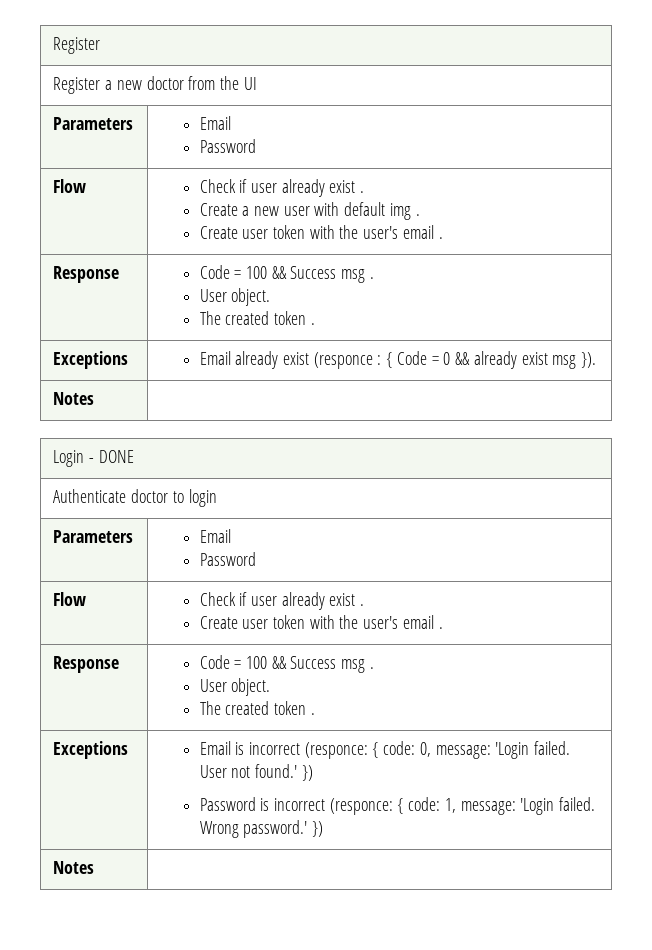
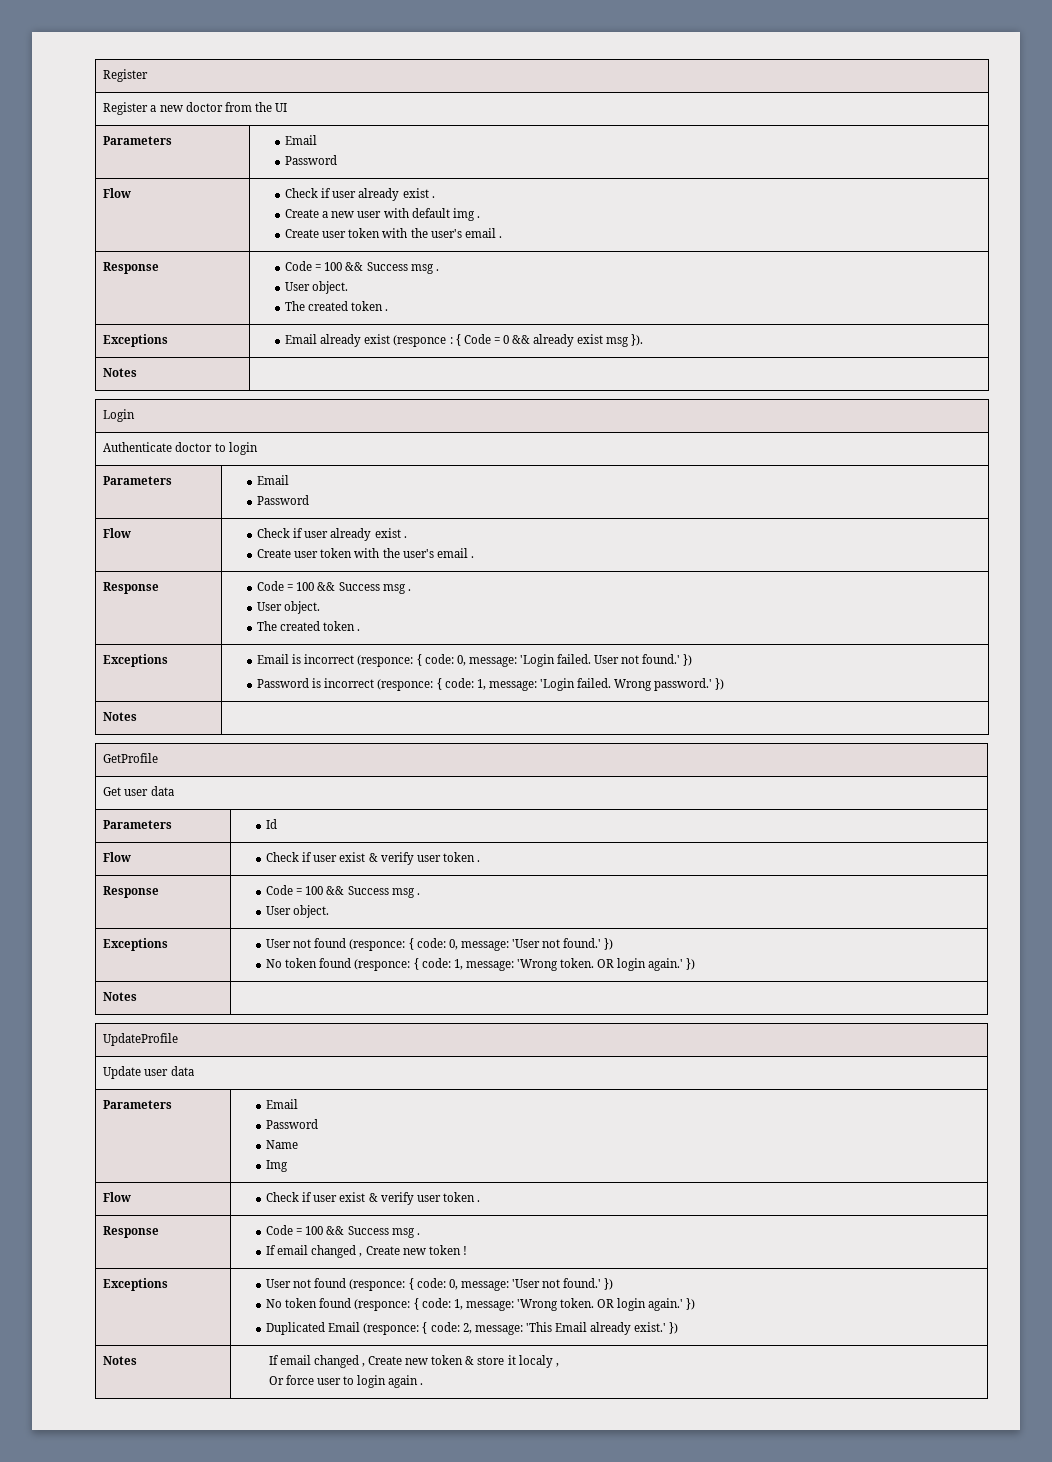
[89,450,134,463] - DONE -> (136, 415) none
(95, 867) none -> [103,753,159,763] [103,786,174,796] [103,820,173,829] [266,819,278,829] [103,852,132,862] [266,852,480,865] [103,886,160,898] [266,885,420,898] [266,905,330,918] [103,938,169,951] [266,938,614,951] [266,958,696,971] [103,992,138,1001] [103,1033,179,1046] [103,1066,194,1079] [103,1100,173,1109] [266,1099,299,1109] [266,1119,319,1129] [266,1140,299,1149] [266,1160,289,1172] [103,1192,132,1202] [266,1192,480,1205] [103,1226,160,1238] [266,1225,420,1238] [266,1245,467,1258] [103,1278,169,1291] [266,1278,614,1291] [266,1298,696,1311] [266,1322,679,1335] [103,1356,138,1365] [268,1355,559,1368] [268,1375,424,1388] // GetProfile // Get user data // Parameters | Id // Flow | Check if user exist & verify user token . // Response | Code = 100 && Success msg . // User object. // Exceptions | User not found (responce: { code: 0, message: 'User not found.' }) // No token found (responce: { code: 1, message: 'Wrong token. OR login again.' }) // Notes | // UpdateProfile // Update user data // Parameters | Email // Password // Name // Img // Flow | Check if user exist & verify user token . // Response | Code = 100 && Success msg . // If email changed , Create new token ! // Exceptions | User not found (responce: { code: 0, message: 'User not found.' }) // No token found (responce: { code: 1, message: 'Wrong token. OR login again.' }) // Duplicated Email (responce: { code: 2, message: 'This Email already exist.' }) // Notes | If email changed , Create new token & store it localy , // Or force user to login again .

